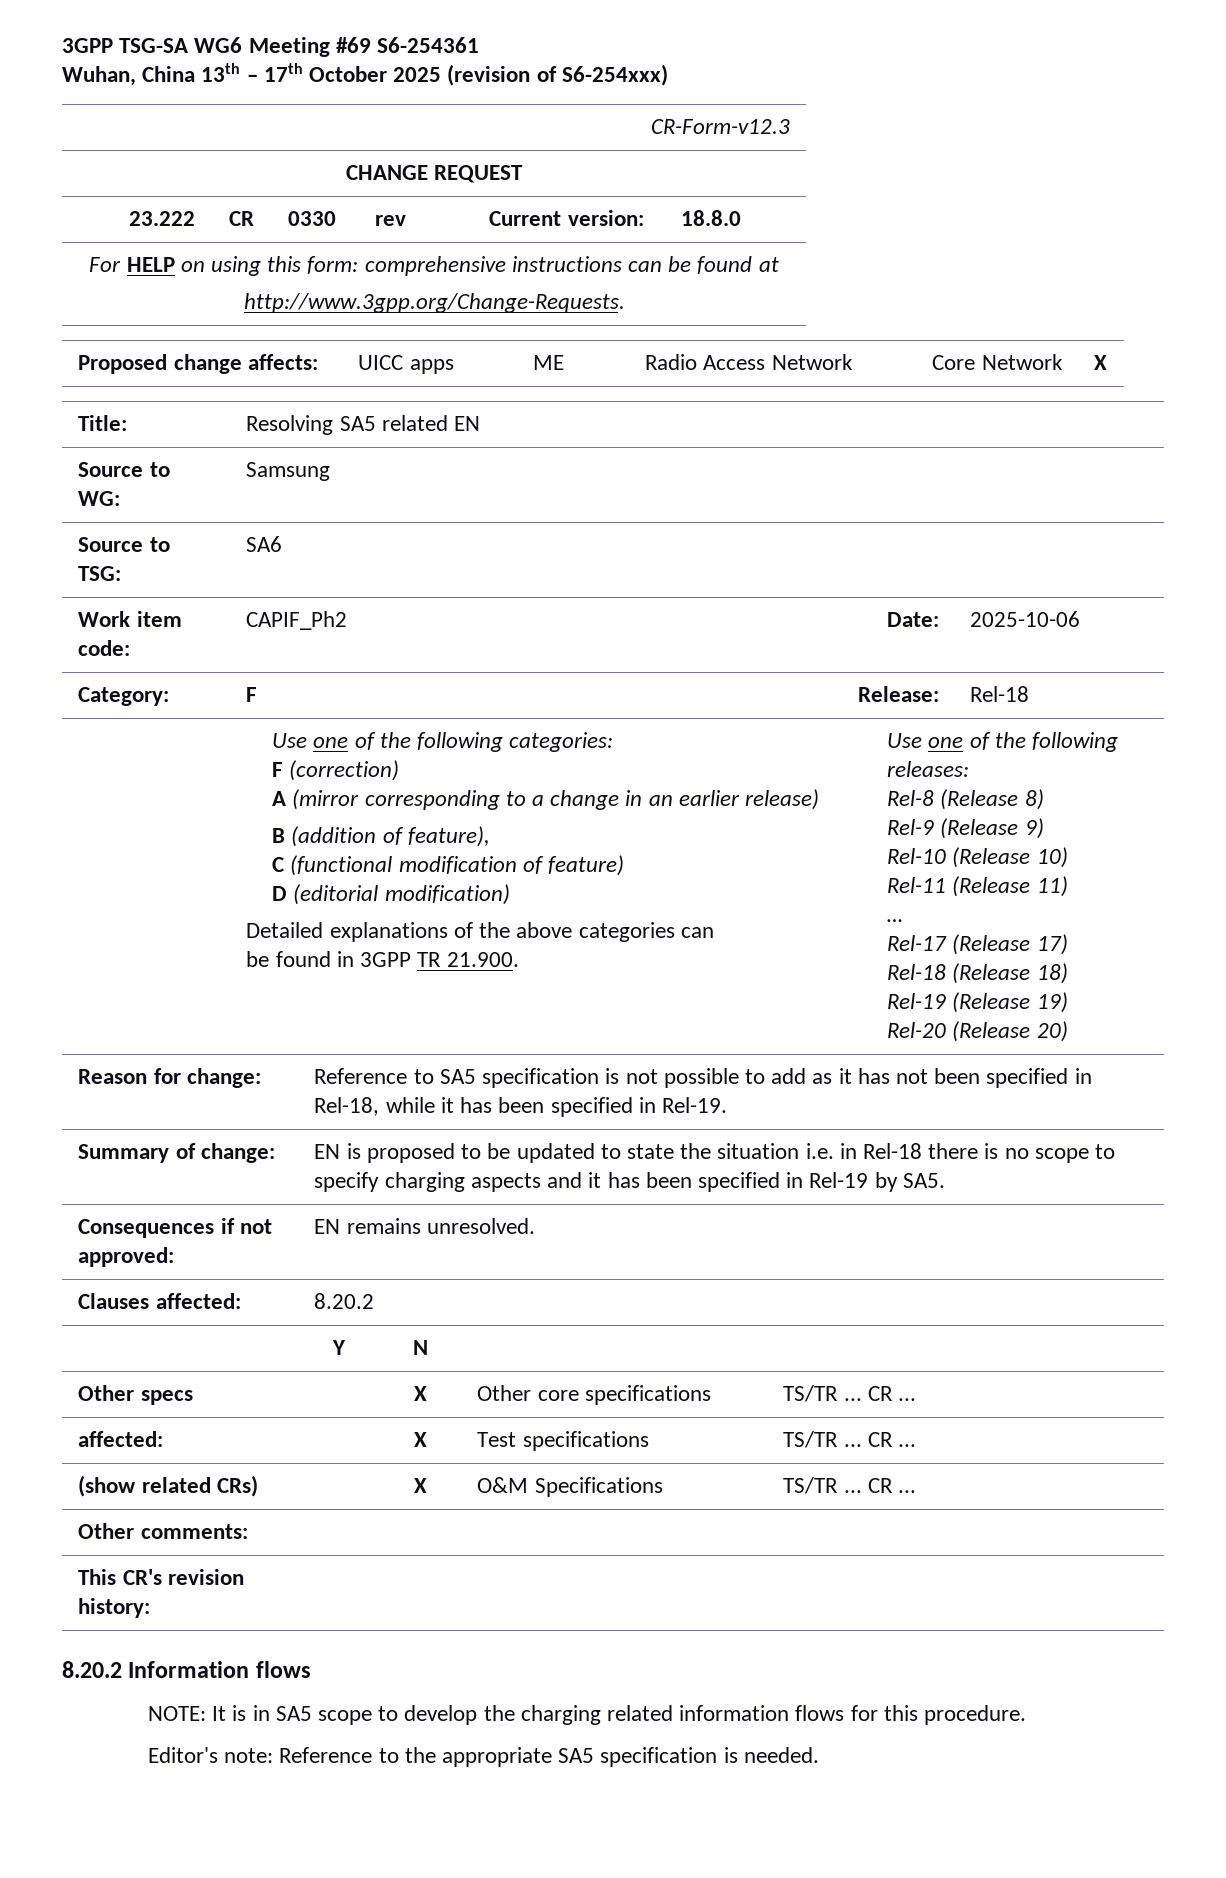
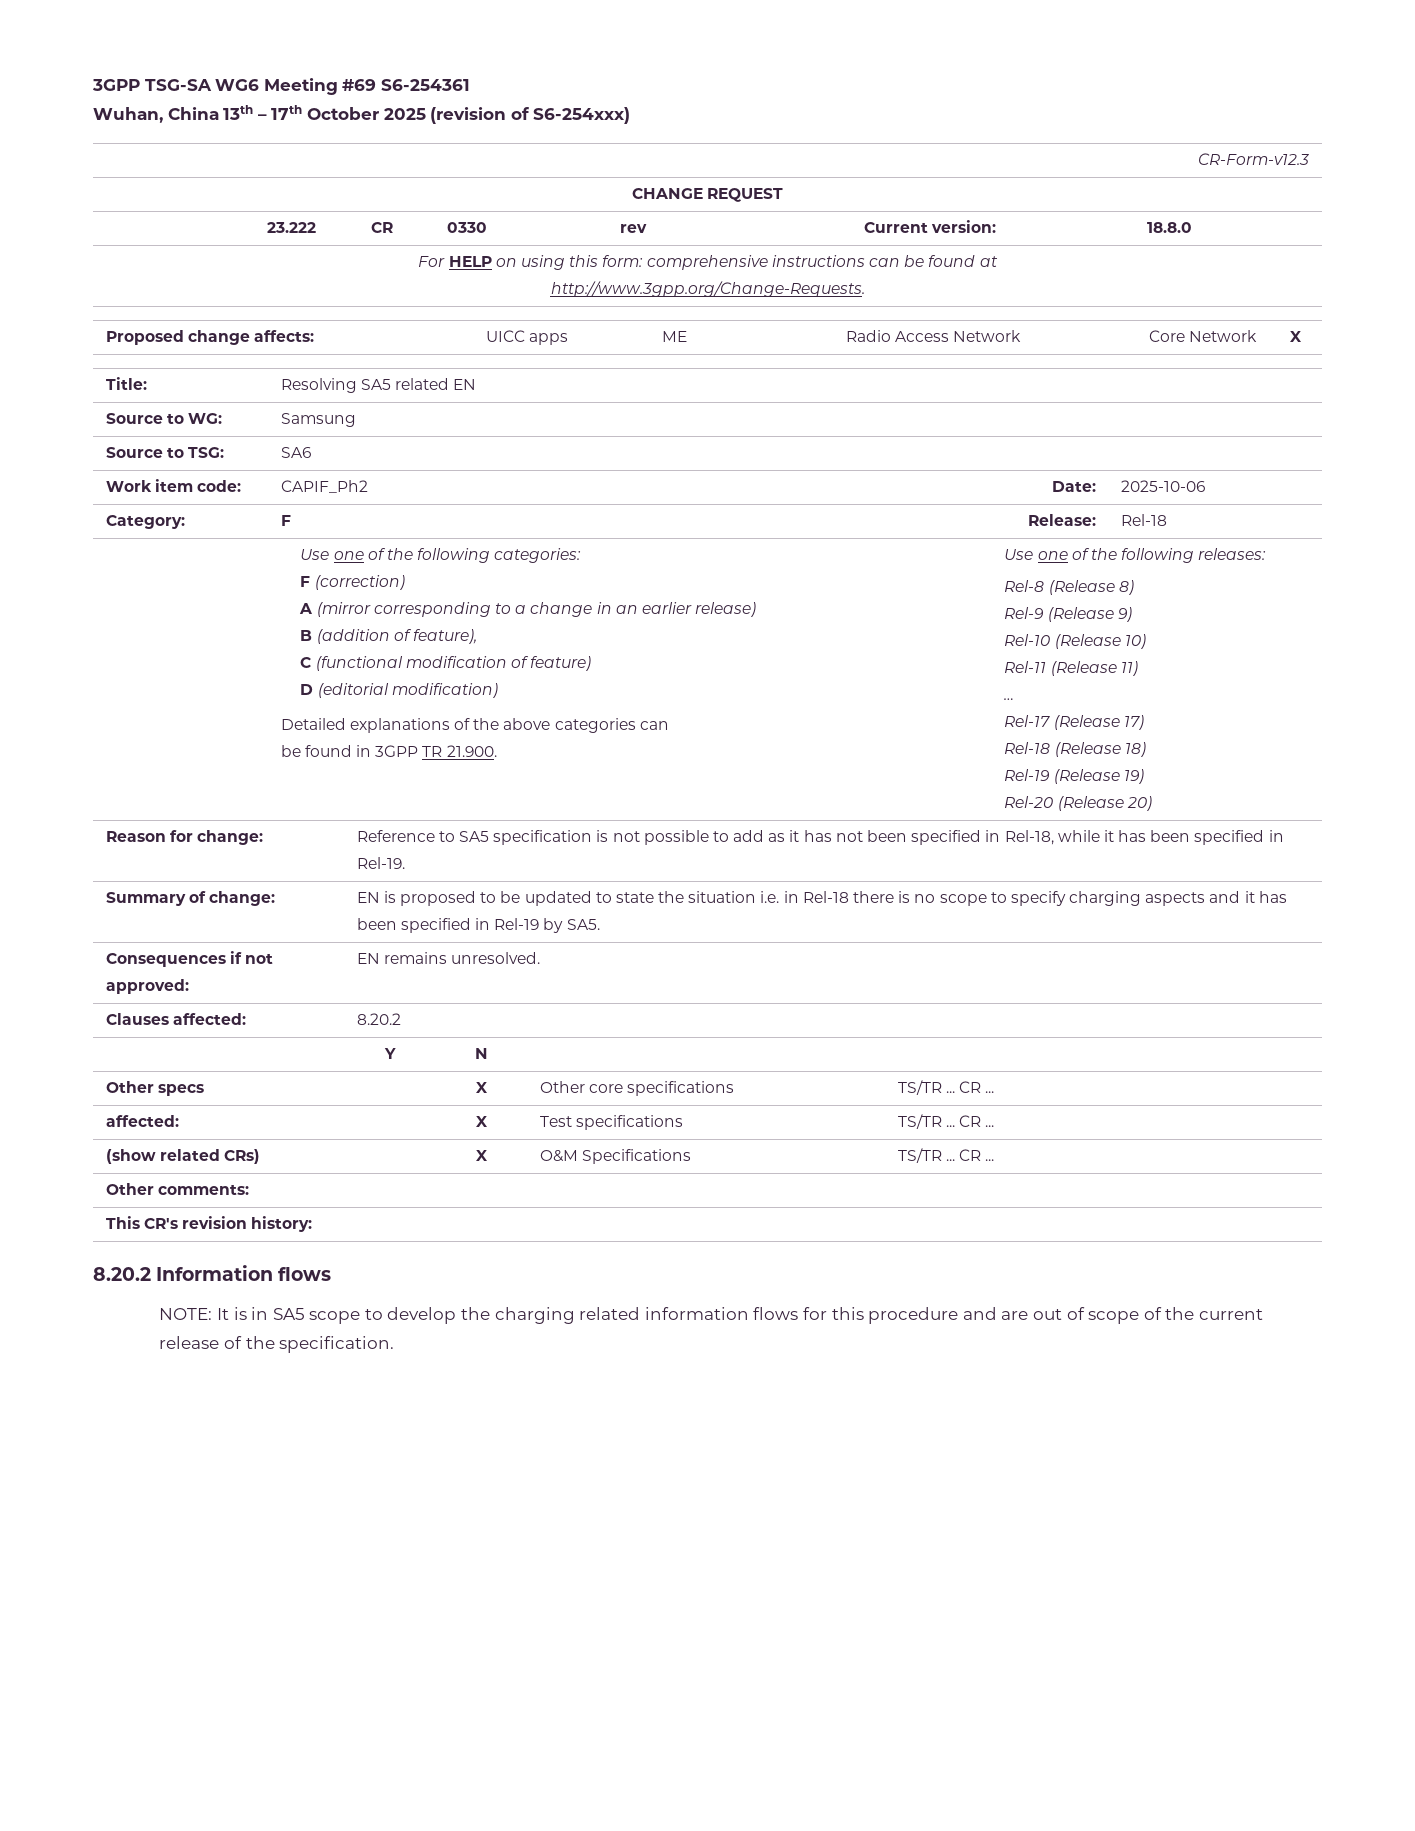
[924,1705,1027,1725] [147,1747,819,1767] procedure. // Editor's note: Reference to the appropriate SA5 specification is needed. -> [868,1307,1263,1324] [159,1336,395,1353] procedure and are out of scope of the current release of the specification.

